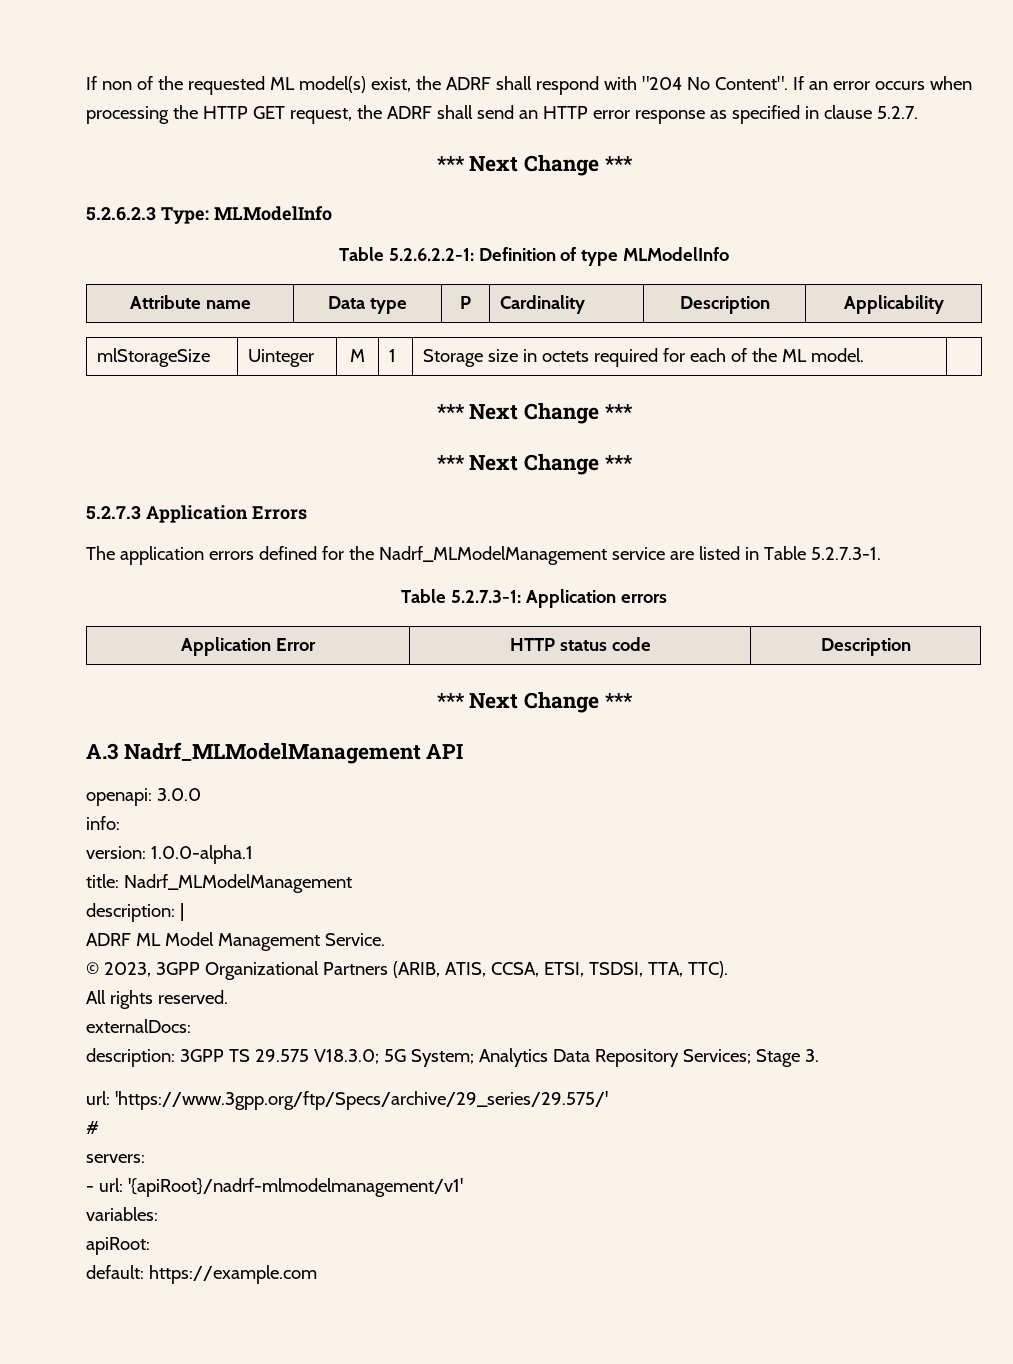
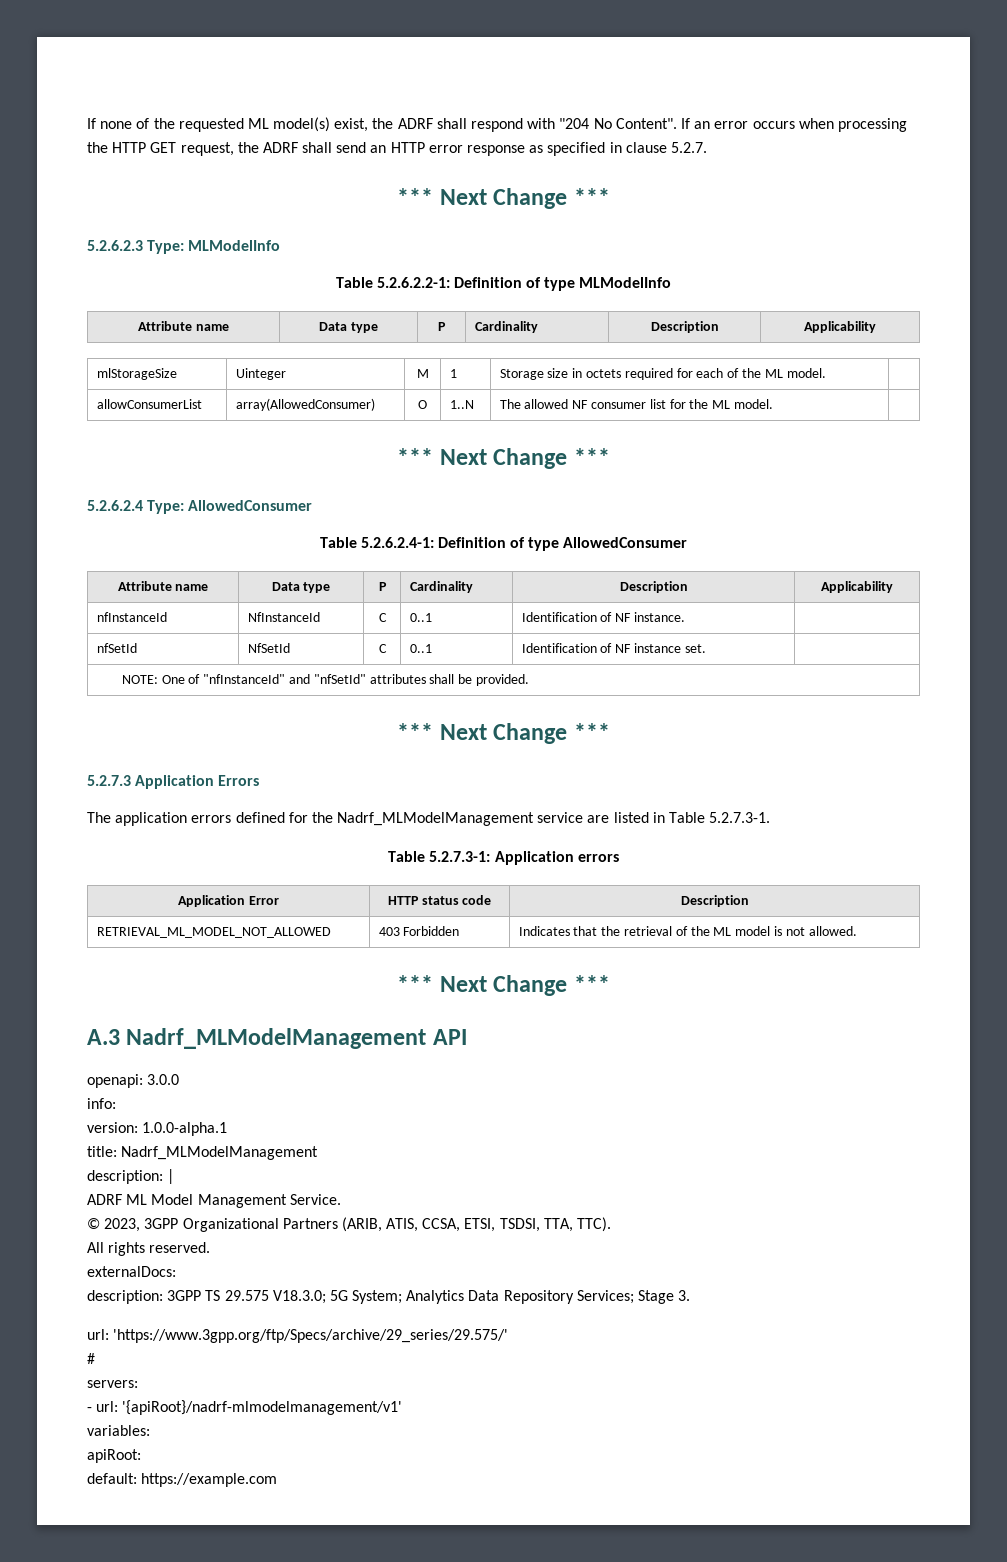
[86,76,132,90] If non -> [87,118,133,129] If none
[436,403,633,424] // *** Next Change *** -> [96,399,202,409] [235,398,375,411] [418,400,427,409] [449,400,474,409] [499,399,773,409] [397,448,610,469] [87,500,313,514] [319,537,688,551] [117,581,209,591] [271,582,331,593] [378,582,387,591] [409,581,473,593] [619,581,688,593] [821,581,893,593] [96,612,167,622] [247,612,320,622] [378,613,387,622] [409,613,432,622] [521,612,686,622] [96,643,137,653] [247,643,290,653] [378,644,387,653] [409,644,432,653] [521,643,706,653] [121,674,529,686] // allowConsumerList | array(AllowedConsumer) | O | 1..N | The allowed NF consumer list for the ML model. | // *** Next Change *** // 5.2.6.2.4 Type: AllowedConsumer // Table 5.2.6.2.4-1: Definition of type AllowedConsumer // Attribute name | Data type | P | Cardinality | Description | Applicability // nfInstanceId | NfInstanceId | C | 0..1 | Identification of NF instance. | // nfSetId | NfSetId | C | 0..1 | Identification of NF instance set. | // NOTE: One of "nfInstanceId" and "nfSetId" attributes shall be provided.
(911, 647) none -> [96,927,331,938] [378,926,460,936] [518,926,857,936] // RETRIEVAL_ML_MODEL_NOT_ALLOWED | 403 Forbidden | Indicates that the retrieval of the ML model is not allowed.

